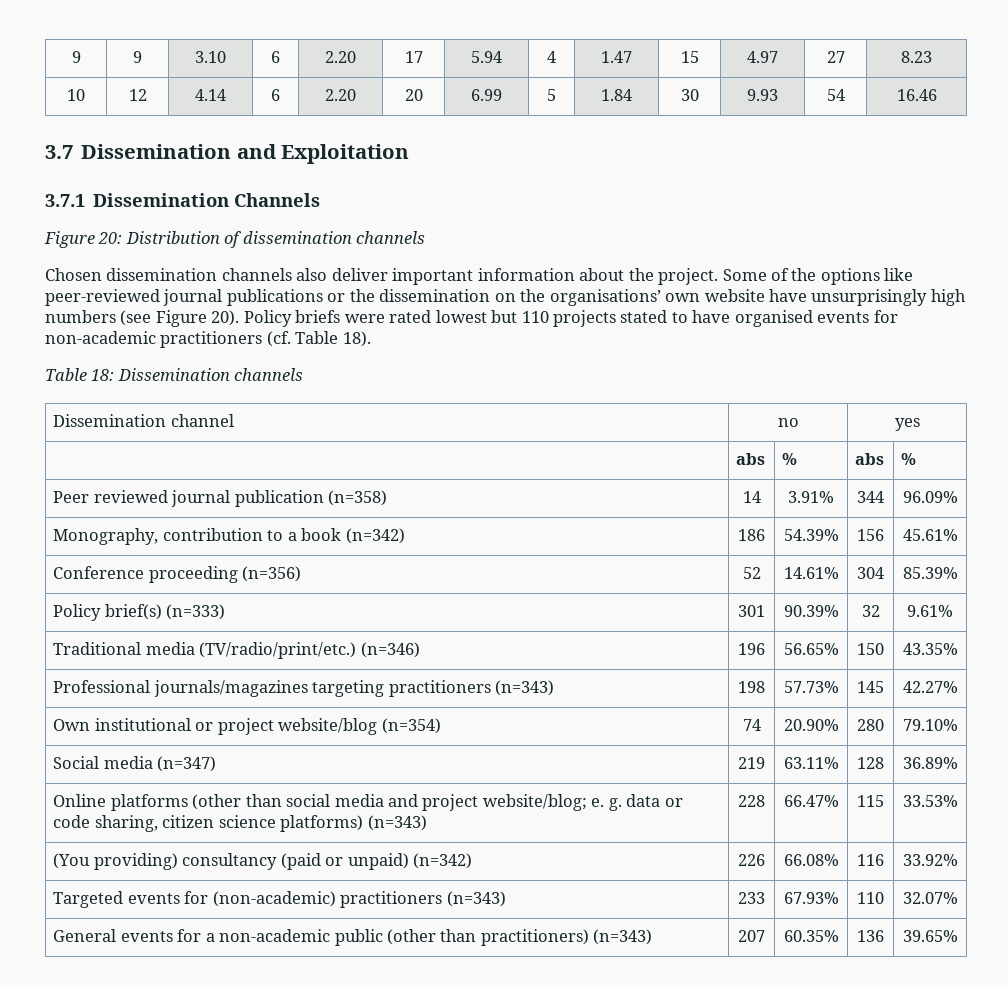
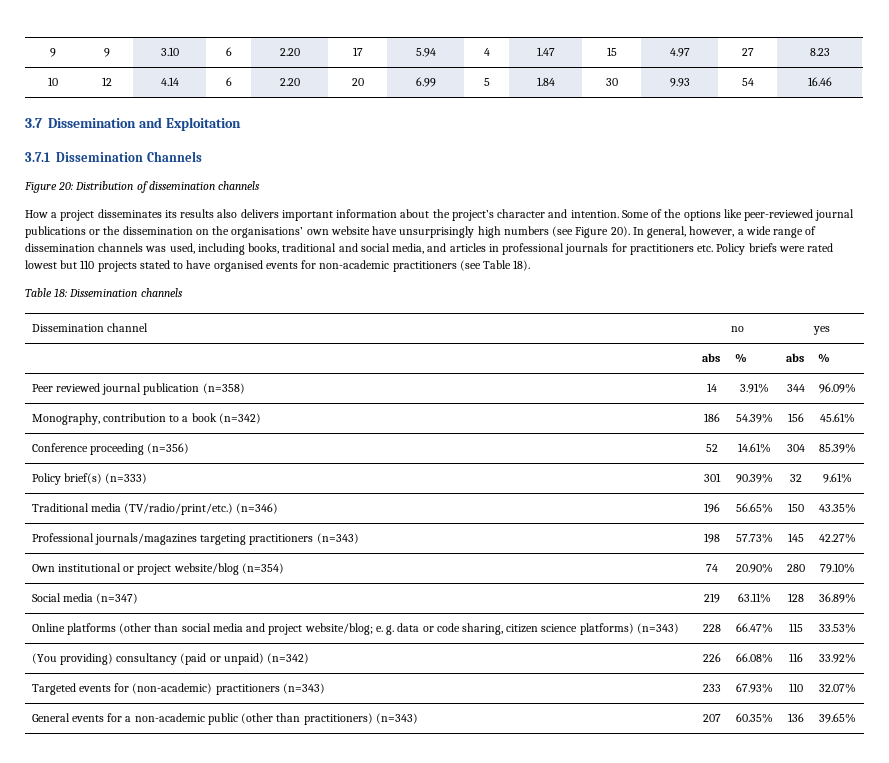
[45,268,719,285] Chosen dissemination channels also deliver important information about the project. -> [25,209,619,221] How a project disseminates its results also delivers important information about the project’s character and intention.
(240, 318) none -> [632,226,817,238] [25,243,714,255] In general, however, a wide range of dissemination channels was used, including books, traditional and social media, and articles in professional journals for practitioners etc.
[266,331,291,347] (cf. -> [459,260,481,271] (see

